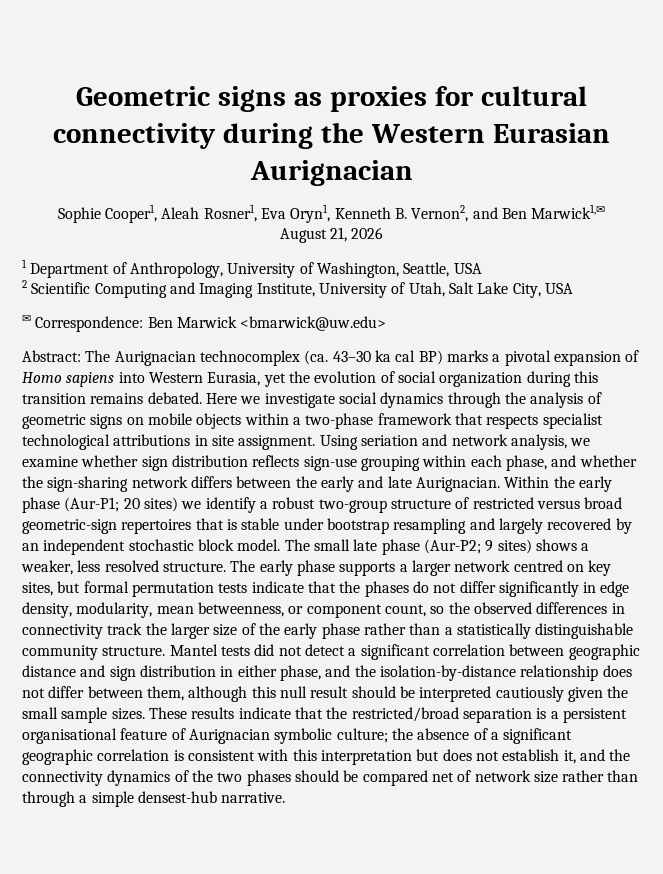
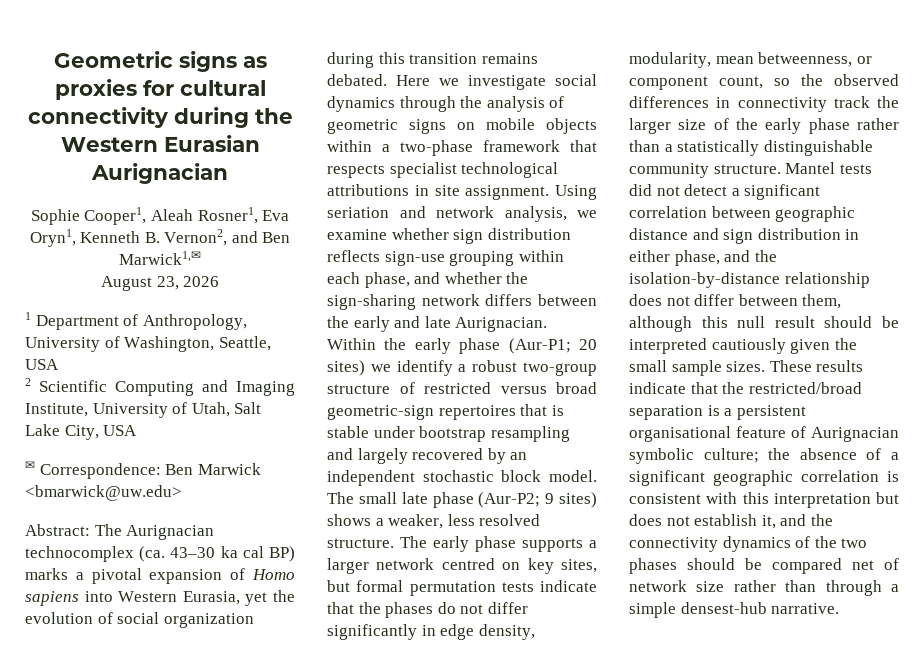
[330,227,347,242] 21, -> [156,276,179,290] 23,

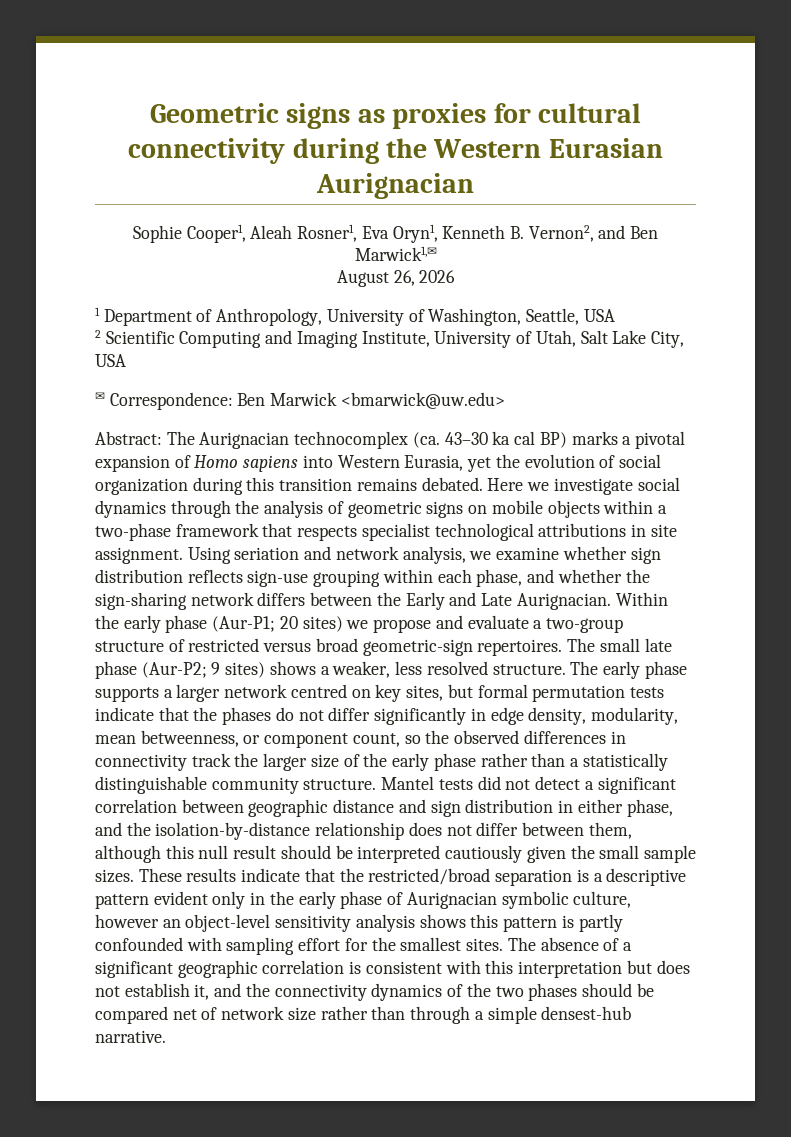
[156,276,179,290] 23, -> [393,270,415,286] 26,
[353,316,451,332] early and late -> [405,592,513,610] Early and Late
[396,360,518,376] identify a robust -> [373,615,543,633] propose and evaluate a
[438,404,564,420] [327,426,570,442] [327,448,528,464] [327,470,597,486] repertoires that is stable under bootstrap resampling and largely recovered by an independent stochastic block model. -> [477,639,563,656] repertoires.
[736,405,806,420] [629,426,899,442] [629,448,791,464] persistent organisational feature of Aurignacian symbolic culture; the -> [606,868,687,886] [95,891,632,909] [95,914,623,932] [95,937,536,955] descriptive pattern evident only in the early phase of Aurignacian symbolic culture, however an object-level sensitivity analysis shows this pattern is partly confounded with sampling effort for the smallest sites. The

